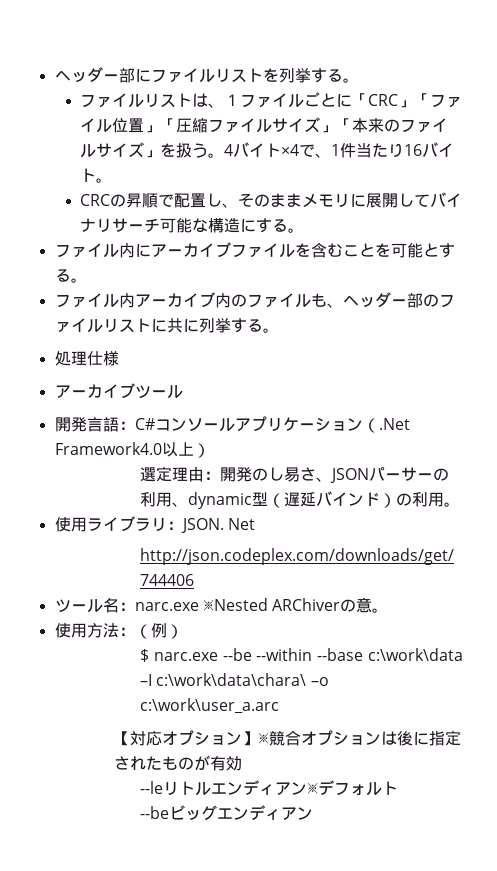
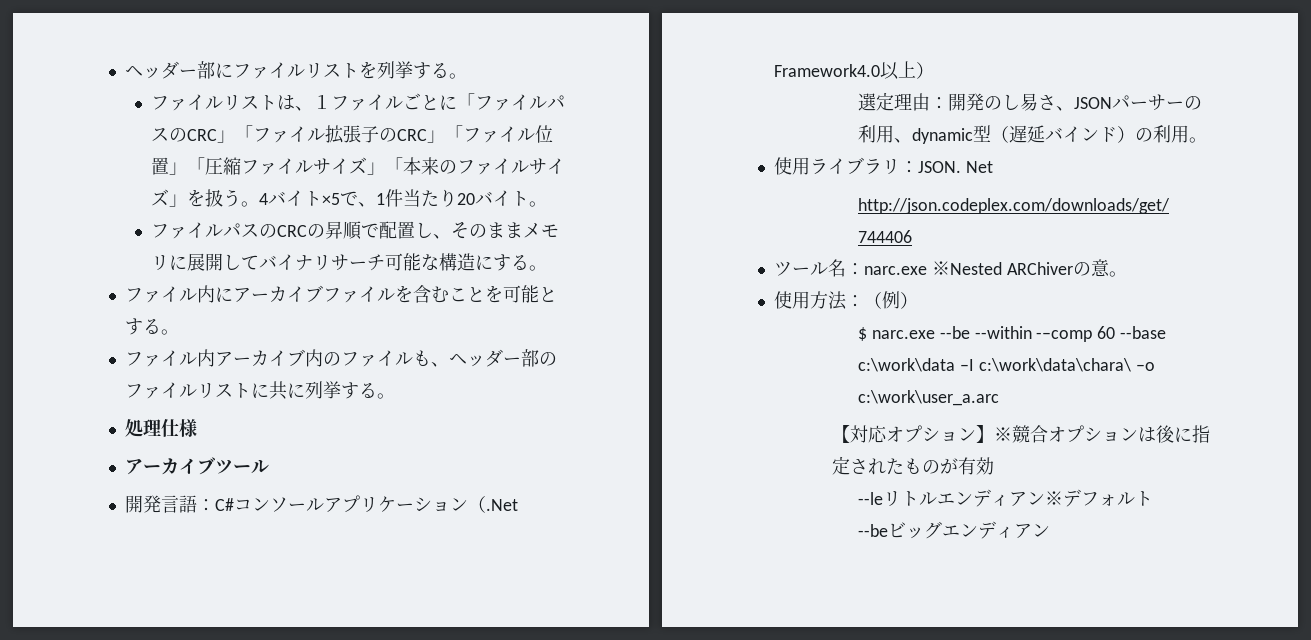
(369, 99) none -> [474,94,565,111] [150,125,397,144] ファイルパスのCRC」「ファイル拡張子の
[281,144,300,156] ×4 -> [321,193,340,205] ×5
[404,144,423,156] 16 -> [456,193,475,205] 20
(113, 180) none -> [150,222,277,239] ファイルパスの
(313, 654) none -> [1036,326,1116,342] -–comp 60

